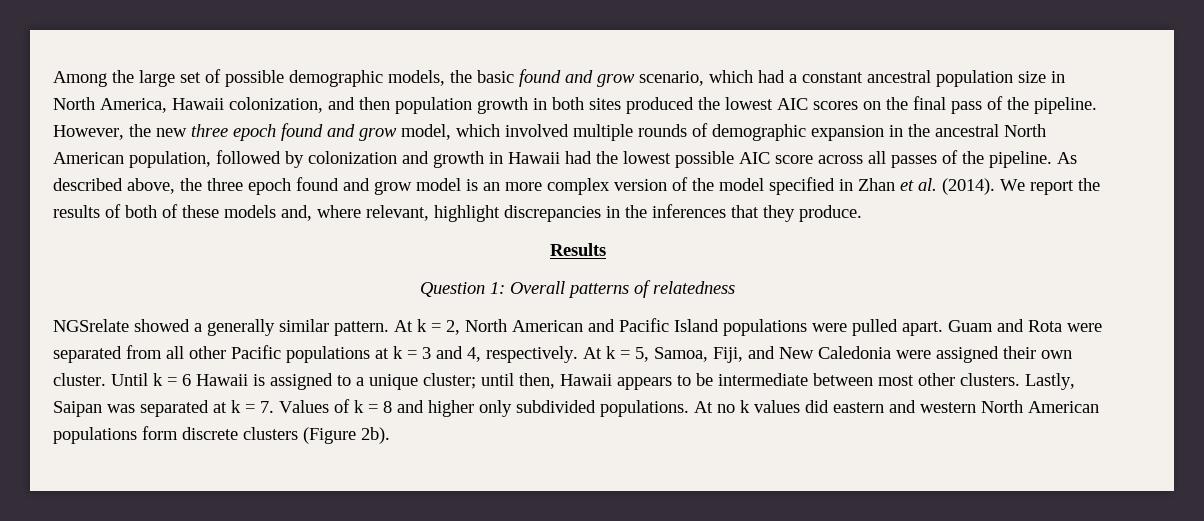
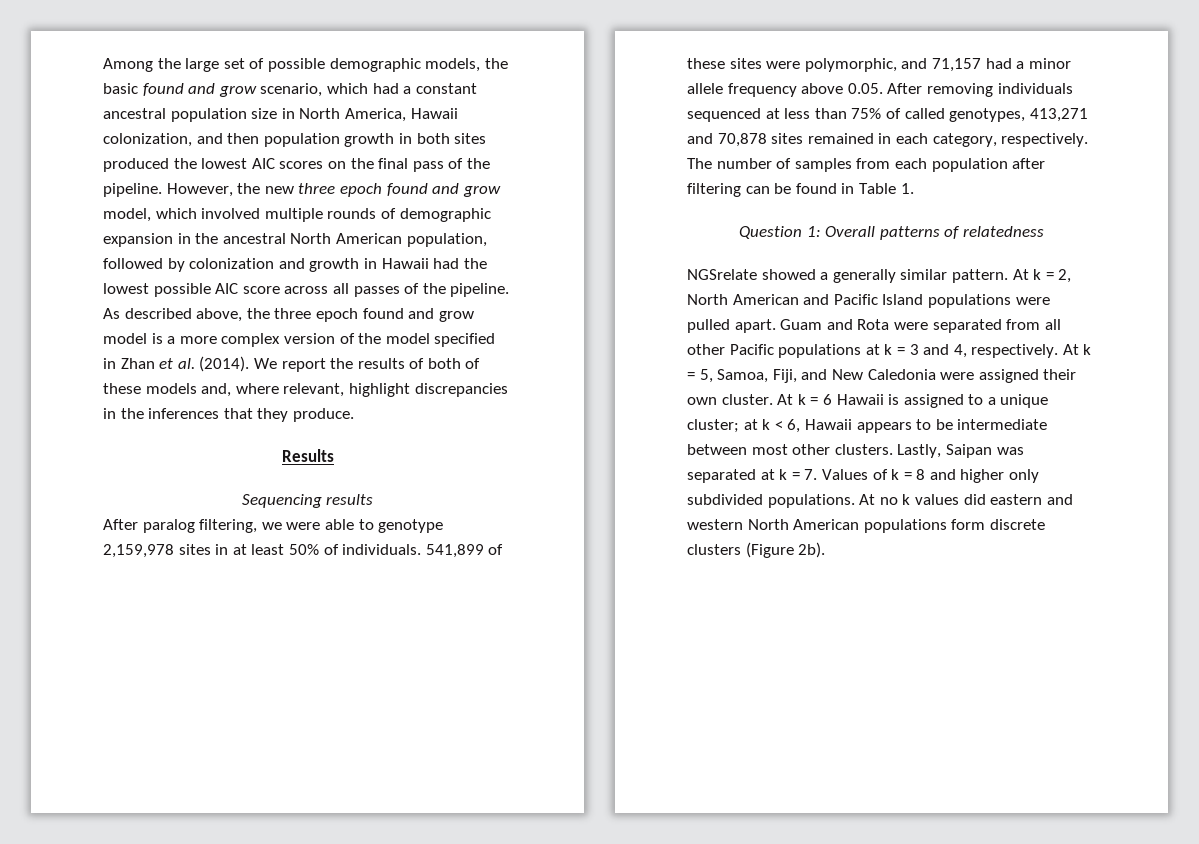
[483,182,500,191] an -> [167,336,176,344] a
(606, 249) none -> [241,494,374,508] [103,519,444,533] [103,544,504,558] [687,58,1071,72] [687,83,1073,97] [687,108,1088,122] [687,133,1089,147] [687,158,1046,172] [687,183,914,197] // Sequencing results // After paralog filtering, we were able to genotype 2,159,978 sites in at least 50% of individuals. 541,899 of these sites were polymorphic, and 71,157 had a minor allele frequency above 0.05. After removing individuals sequenced at less than 75% of called genotypes, 413,271 and 70,878 sites remained in each category, respectively. The number of samples from each population after filtering can be found in Table 1.
[111,373,148,386] Until -> [777,394,794,405] At
[481,373,555,389] until then, -> [743,419,801,433] at k < 6,

